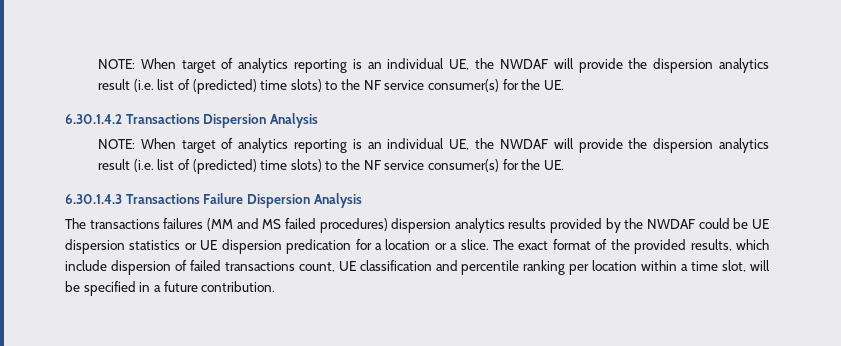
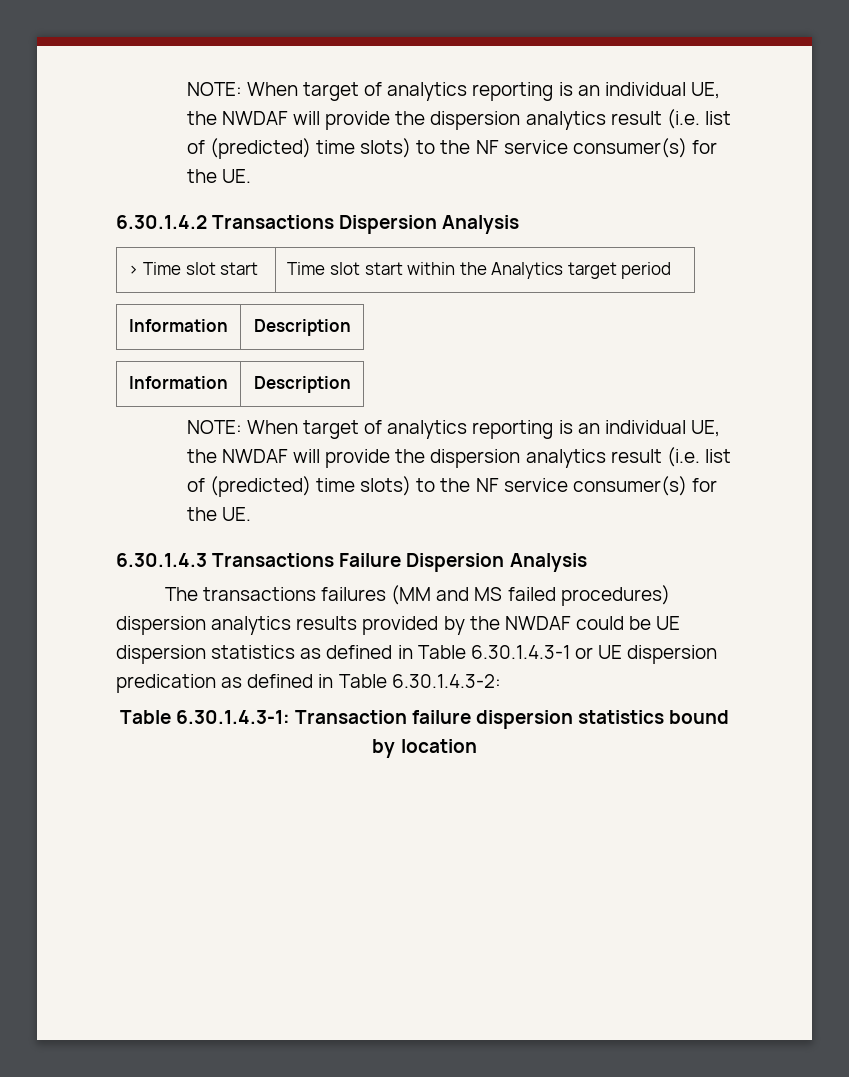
(318, 120) none -> [128,262,259,275] [287,262,672,279] [129,319,228,332] [253,319,351,336] [129,376,228,389] [253,376,351,393] // > Time slot start | Time slot start within the Analytics target period // Information | Description // Information | Description
[184,239,770,254] [65,260,771,275] [65,281,276,296] or UE dispersion predication for a location or a slice. The exact format of the provided results, which include dispersion of failed transactions count, UE classification and percentile ranking per location within a time slot, will be specified in a future contribution. -> [300,645,718,664] [116,674,501,693] [119,710,730,729] [372,739,477,758] as defined in Table 6.30.1.4.3-1 or UE dispersion predication as defined in Table 6.30.1.4.3-2: // Table 6.30.1.4.3-1: Transaction failure dispersion statistics bound by location

